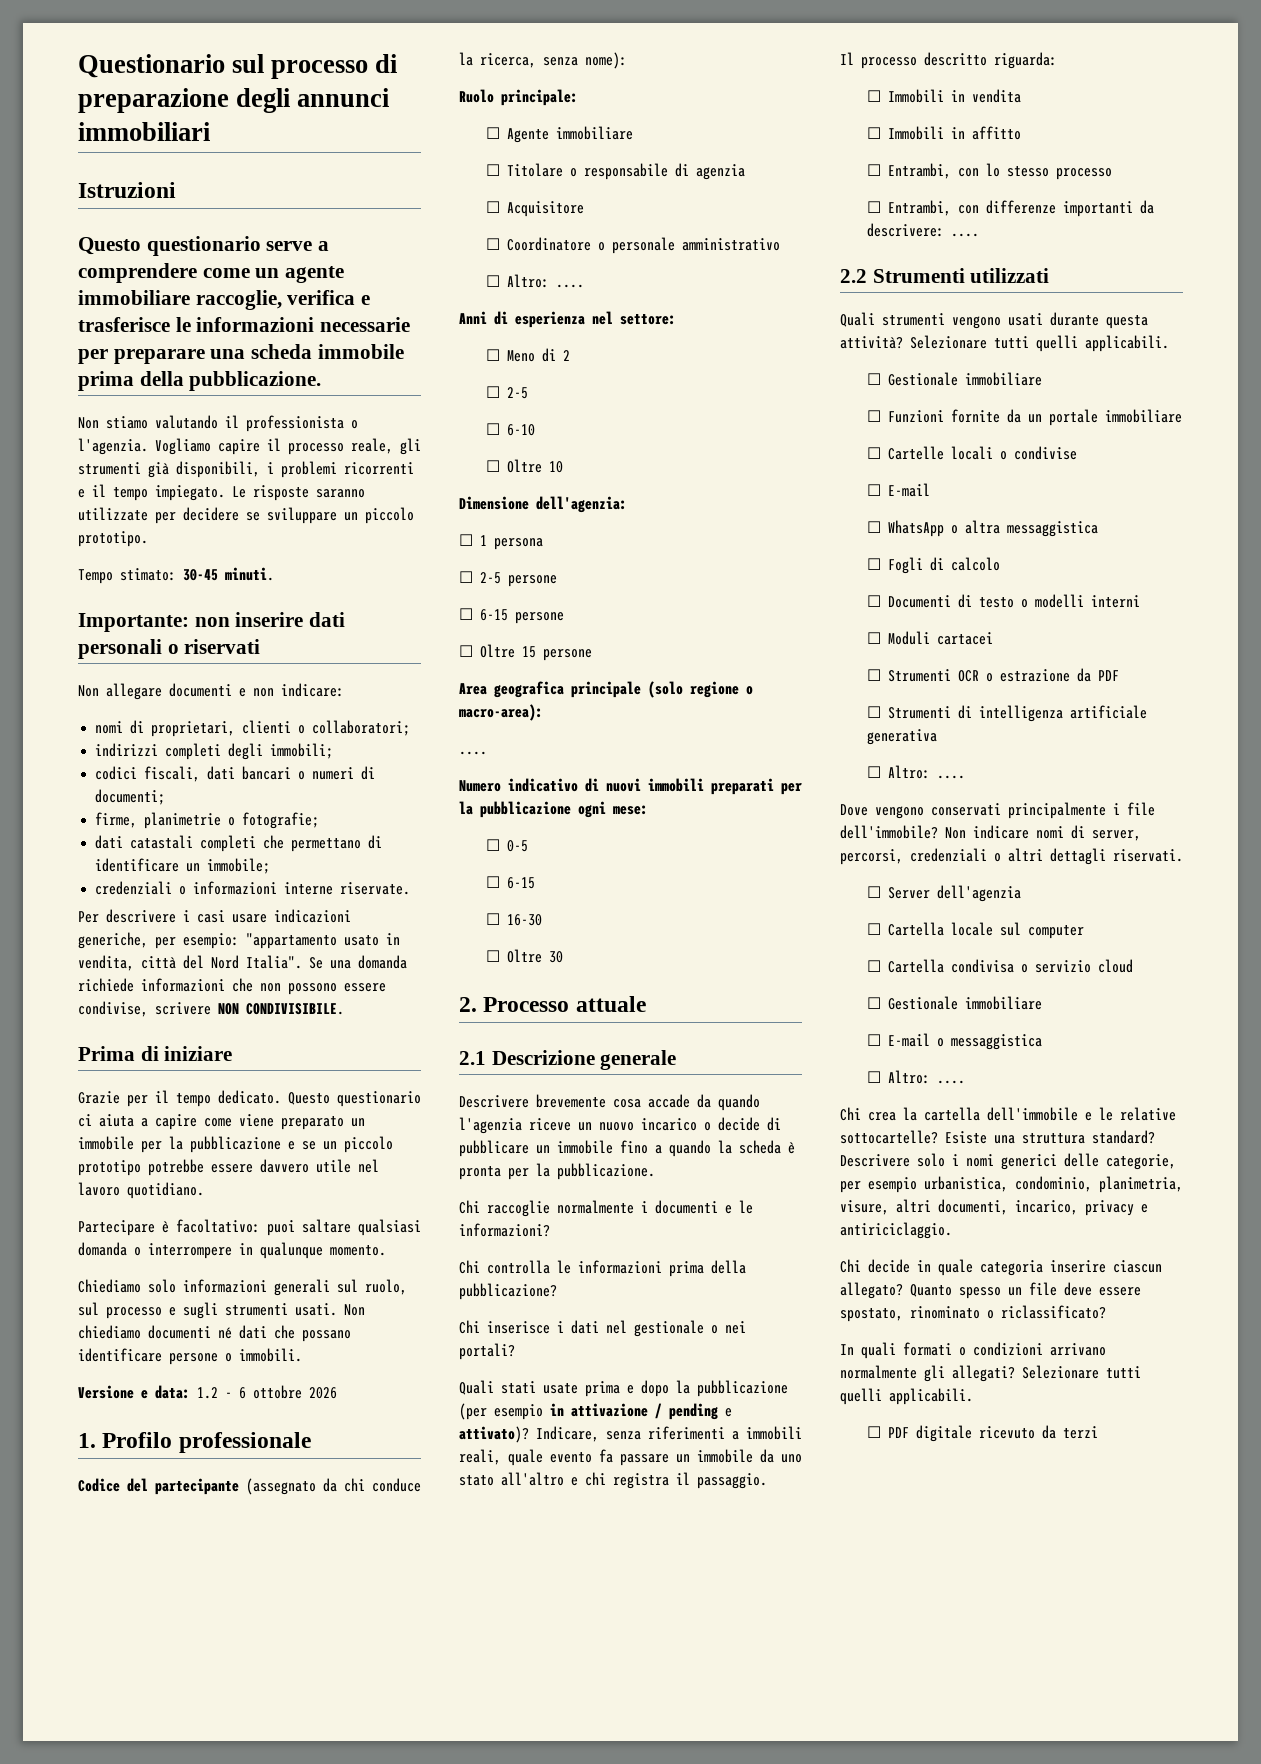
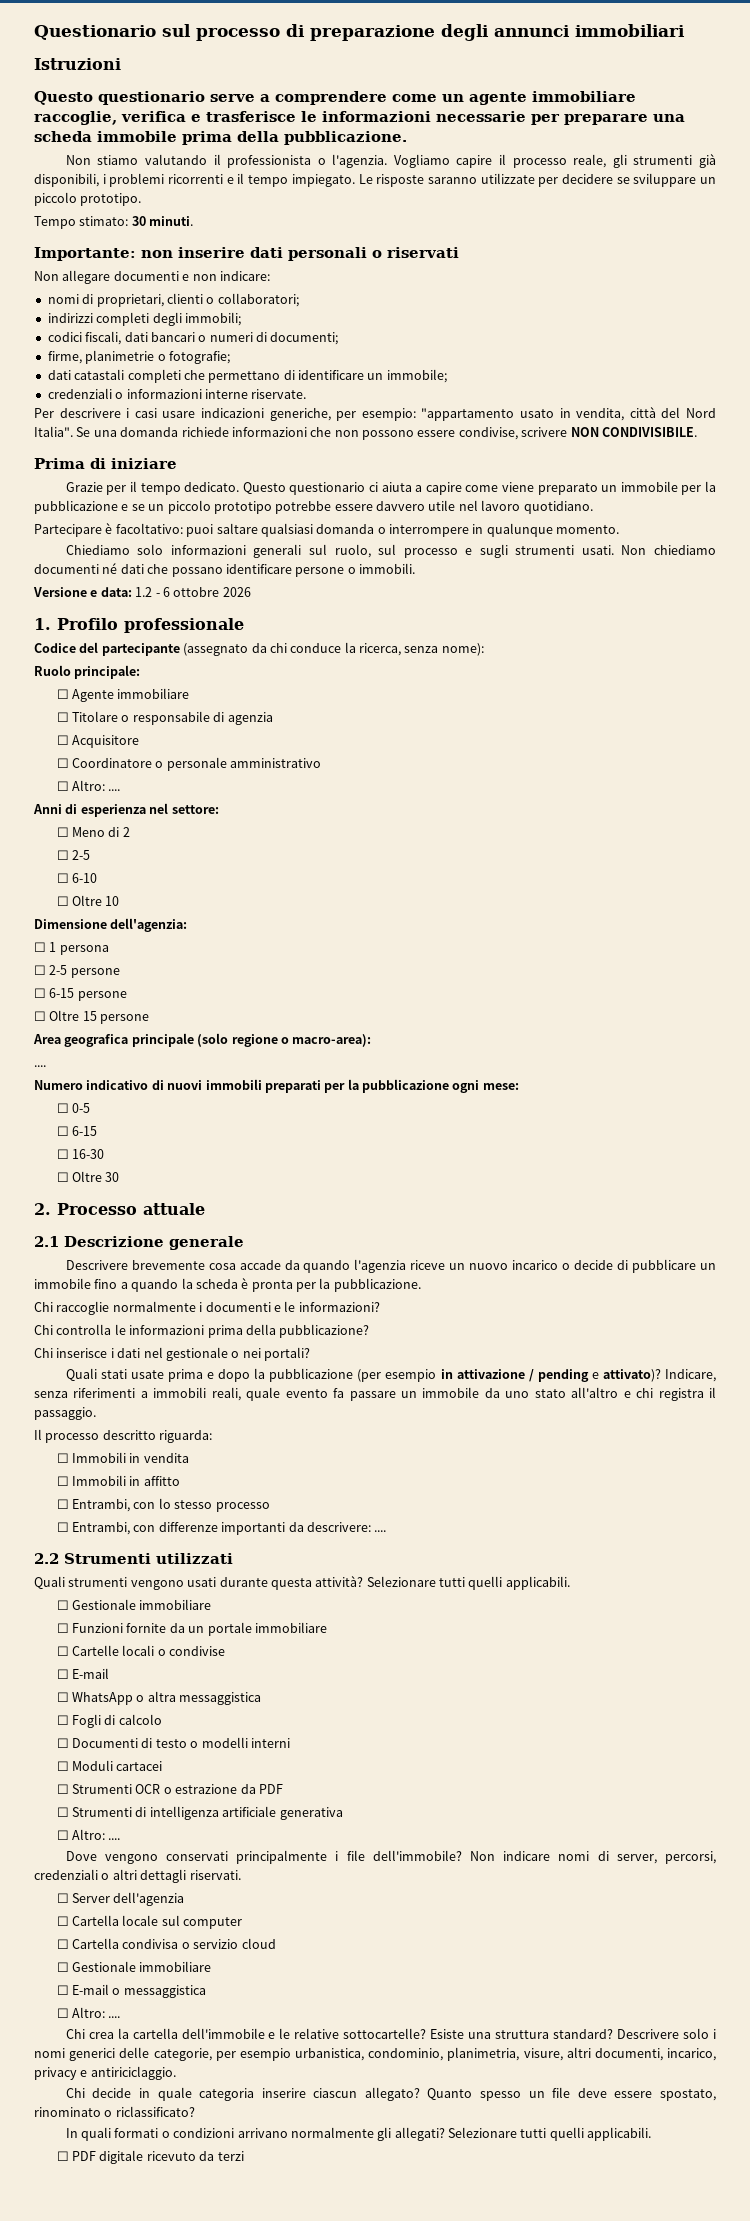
[183,569,218,581] 30-45 -> [131,216,146,226] 30

